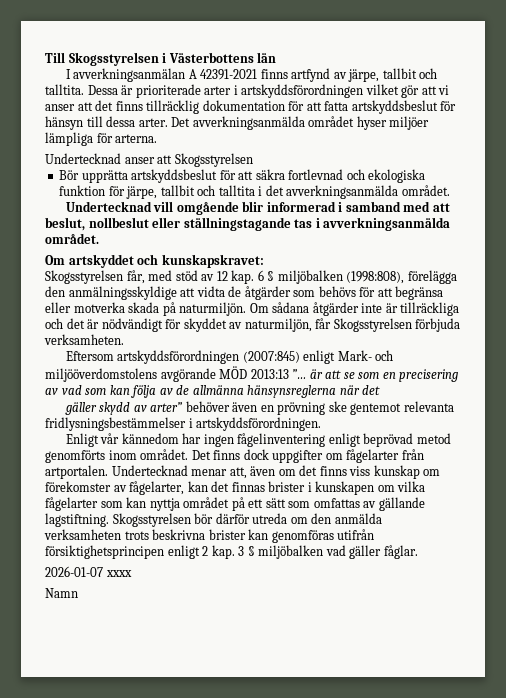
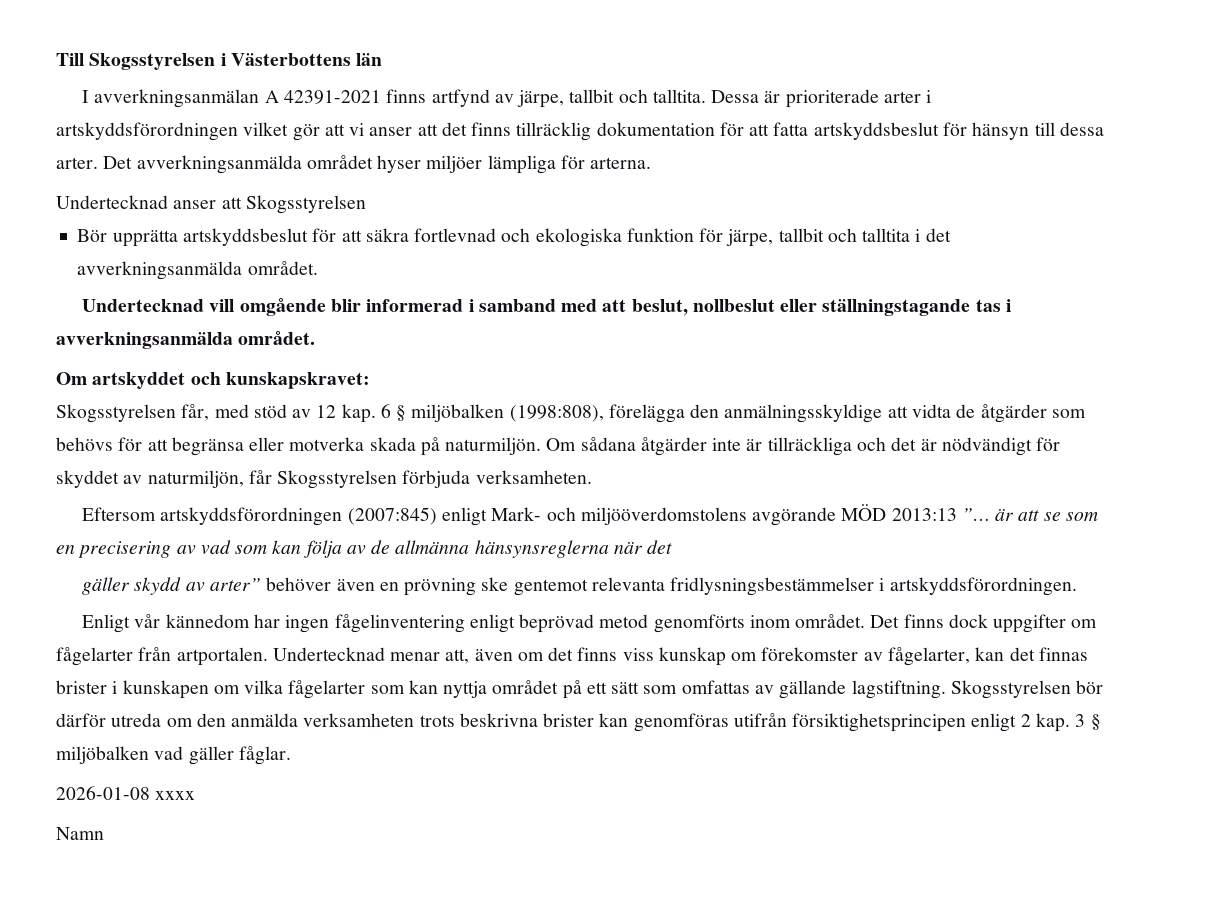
[45,566,103,577] 2026-01-07 -> [56,786,150,800] 2026-01-08

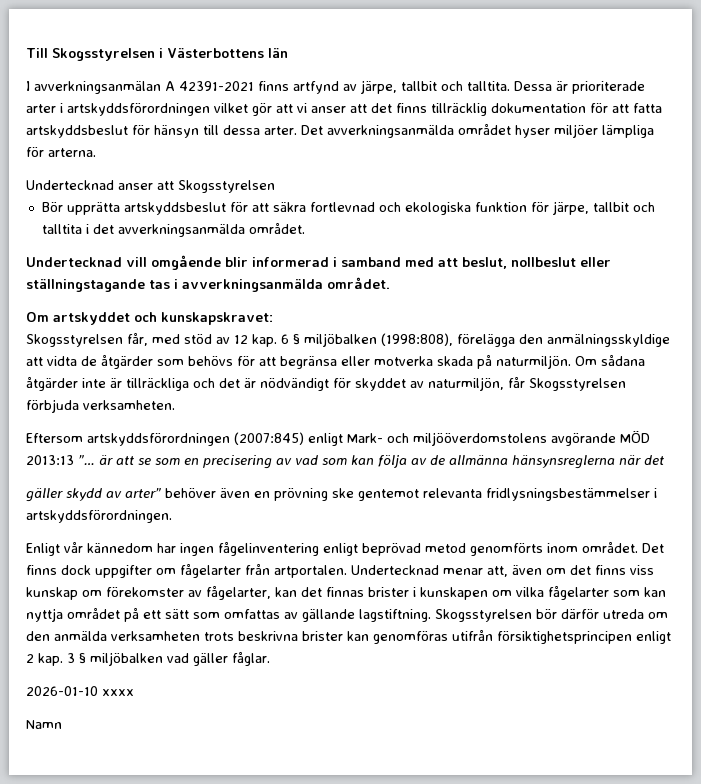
[56,786,150,800] 2026-01-08 -> [26,686,98,696] 2026-01-10

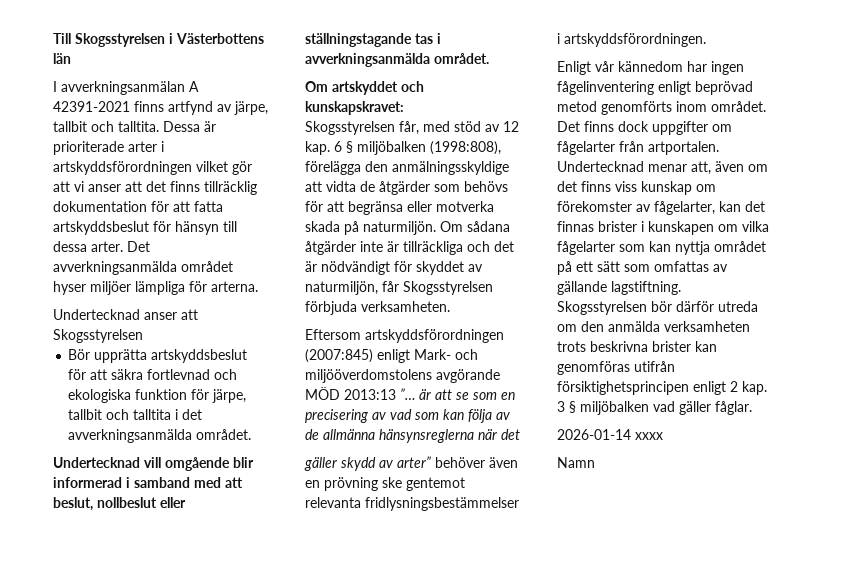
[26,686,98,696] 2026-01-10 -> [557,429,631,440] 2026-01-14

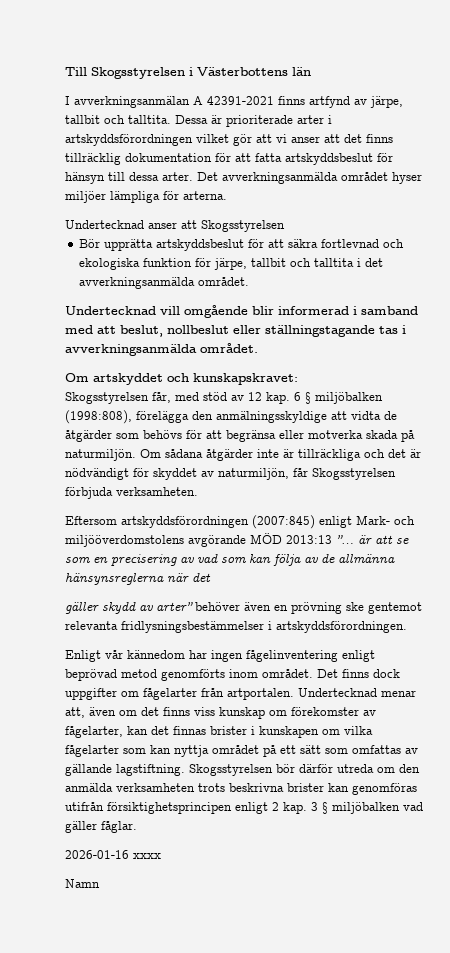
[557,429,631,440] 2026-01-14 -> [65,850,129,859] 2026-01-16

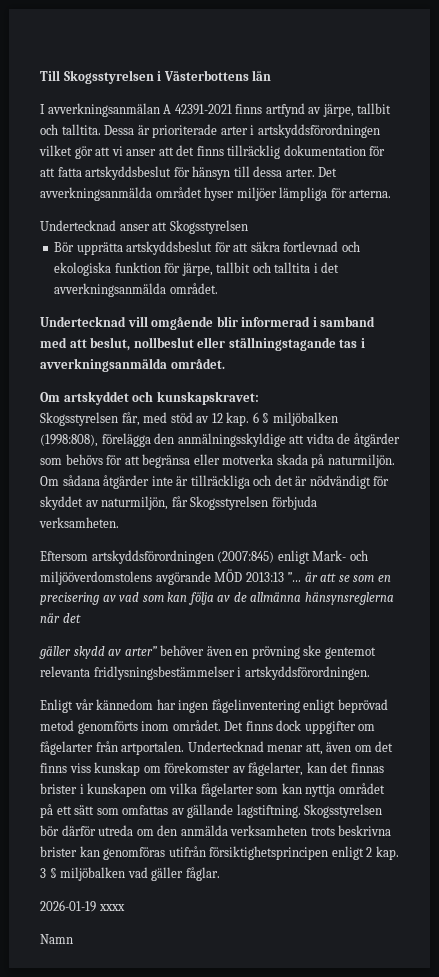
[65,850,129,859] 2026-01-16 -> [40,900,96,912] 2026-01-19

